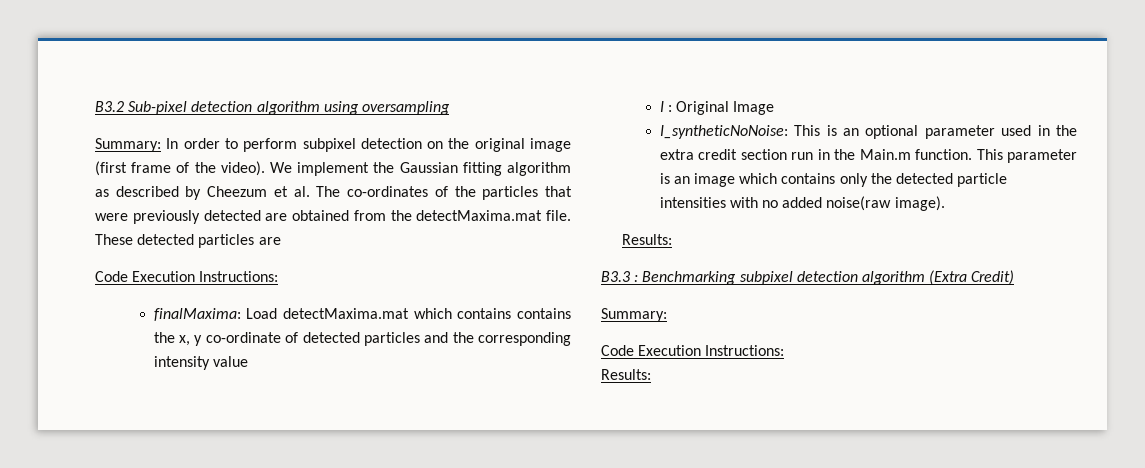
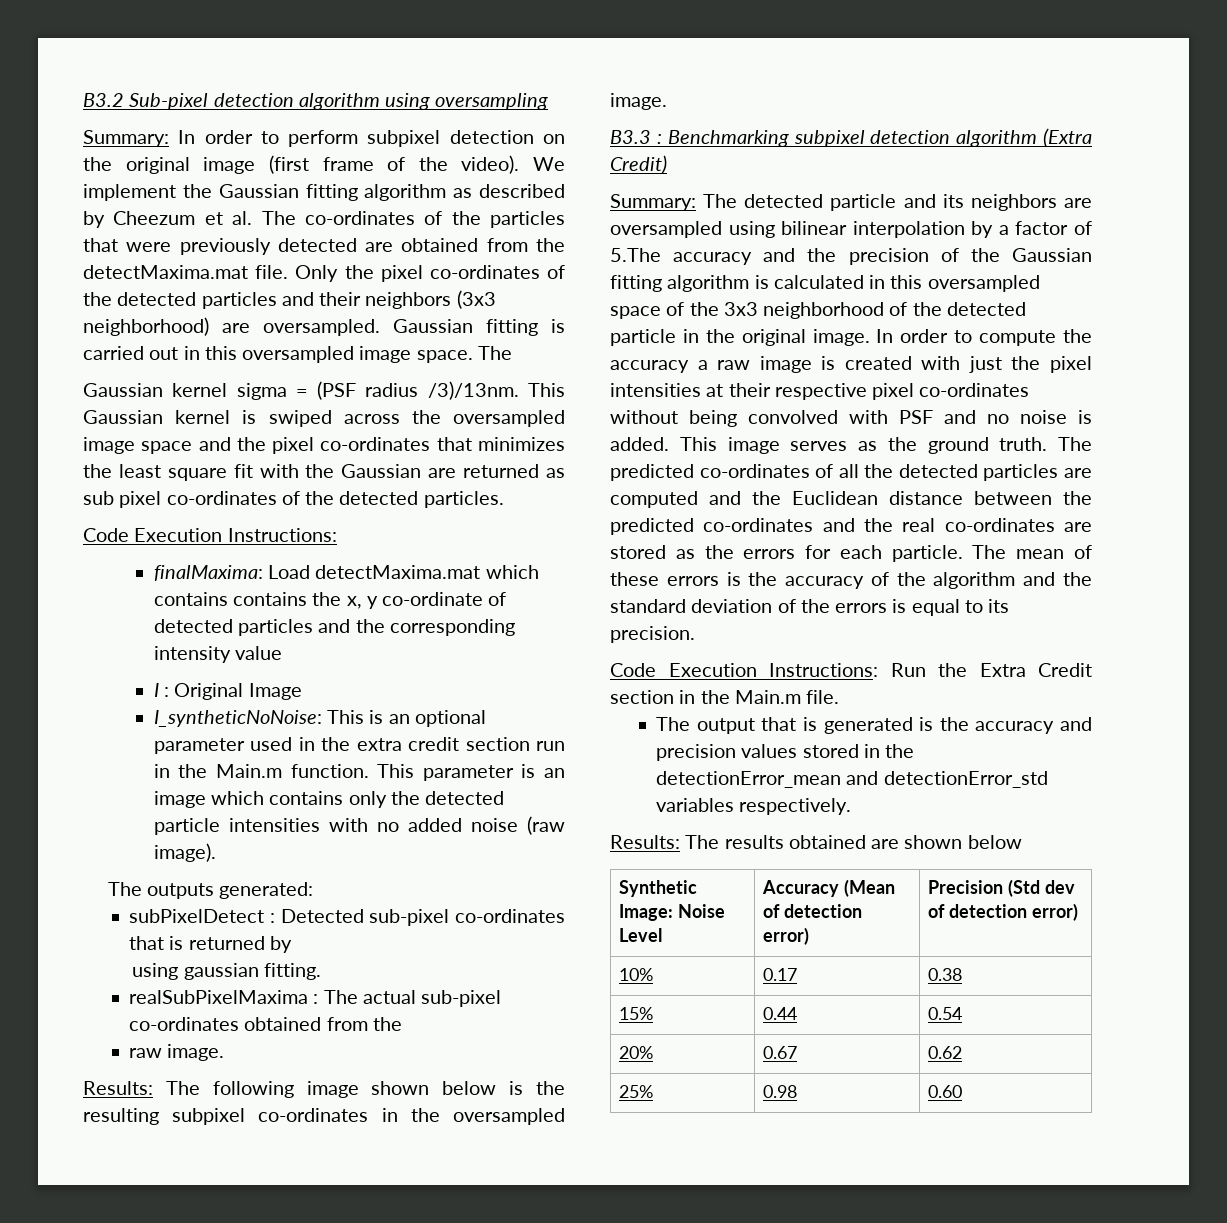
[95,234,281,248] These detected particles are -> [295,265,565,282] [83,290,496,309] [83,317,565,336] [83,346,512,363] [83,381,565,400] [83,410,565,427] [83,437,565,454] [83,464,565,481] [83,491,504,508] Only the pixel co-ordinates of the detected particles and their neighbors (3x3 neighborhood) are oversampled. Gaussian fitting is carried out in this oversampled image space. The // Gaussian kernel sigma = (PSF radius /3)/13nm. This Gaussian kernel is swiped across the oversampled image space and the pixel co-ordinates that minimizes the least square fit with the Gaussian are returned as sub pixel co-ordinates of the detected particles.
[826,196,892,211] noise(raw -> [470,816,565,835] noise (raw
[621,234,672,245] Results: -> [107,882,314,899] [129,909,565,926] [129,936,292,953] [132,963,321,980] [129,990,502,1007] [129,1017,402,1031] [129,1044,225,1061] [83,1081,565,1098] [83,1108,565,1125] [610,93,667,110] The outputs generated: // subPixelDetect : Detected sub-pixel co-ordinates that is returned by // using gaussian fitting. // realSubPixelMaxima : The actual sub-pixel co-ordinates obtained from the // raw image. // Results: The following image shown below is the resulting subpixel co-ordinates in the oversampled image.
[601,345,785,356] [601,369,651,380] // Code Execution Instructions: // Results: -> [703,194,1092,211] [610,221,1092,238] [610,248,1092,265] [610,275,1040,292] [610,302,1026,319] [610,329,1092,346] [610,356,1092,373] [610,383,1030,400] [610,410,1092,427] [610,437,1092,454] [610,464,1092,481] [610,491,1092,508] [610,518,1092,535] [610,545,1092,562] [610,572,1092,589] [610,599,1010,616] [610,626,695,643] [610,663,1092,677] [610,690,840,704] [656,717,1092,734] [656,744,915,761] [656,771,1048,788] [656,798,852,815] [610,835,1022,849] [619,880,698,897] [619,904,726,921] [619,928,663,942] [762,879,896,897] [763,904,863,918] [763,927,810,945] [928,879,1076,897] [928,903,1079,921] [619,968,654,981] [763,968,798,981] [928,968,963,981] [619,1007,654,1020] [763,1007,798,1020] [928,1007,963,1020] [619,1046,654,1059] [763,1046,798,1059] [928,1046,963,1059] [619,1085,654,1098] [763,1085,798,1098] [928,1085,963,1098] The detected particle and its neighbors are oversampled using bilinear interpolation by a factor of 5.The accuracy and the precision of the Gaussian fitting algorithm is calculated in this oversampled space of the 3x3 neighborhood of the detected particle in the original image. In order to compute the accuracy a raw image is created with just the pixel intensities at their respective pixel co-ordinates without being convolved with PSF and no noise is added. This image serves as the ground truth. The predicted co-ordinates of all the detected particles are computed and the Euclidean distance between the predicted co-ordinates and the real co-ordinates are stored as the errors for each particle. The mean of these errors is the accuracy of the algorithm and the standard deviation of the errors is equal to its precision. // Code Execution Instructions: Run the Extra Credit section in the Main.m file. // The output that is generated is the accuracy and precision values stored in the detectionError_mean and detectionError_std variables respectively. // Results: The results obtained are shown below // Synthetic Image: Noise Level | Accuracy (Mean of detection error) | Precision (Std dev of detection error) // 10% | 0.17 | 0.38 // 15% | 0.44 | 0.54 // 20% | 0.67 | 0.62 // 25% | 0.98 | 0.60

